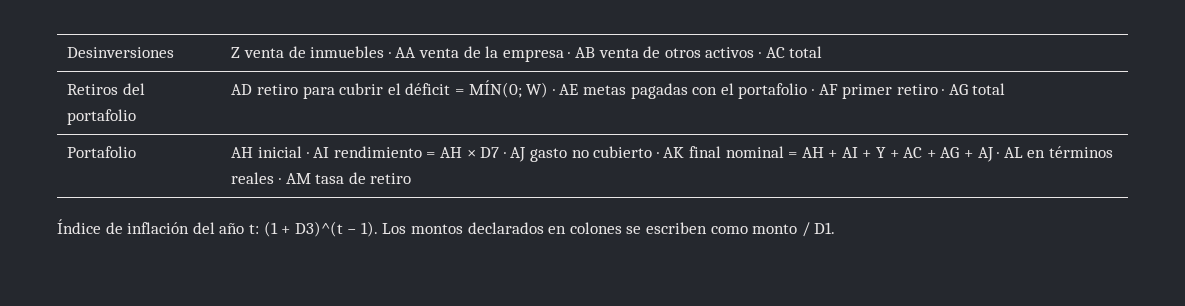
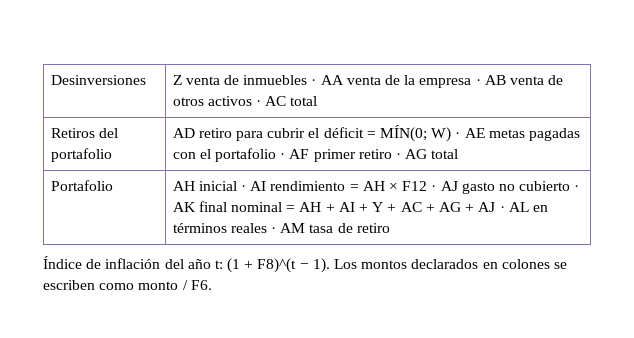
[480,147,500,158] D7 -> [402,181,428,191] F12
[294,221,343,237] D3)^(t -> [257,258,297,273] F8)^(t
[814,222,836,234] D1. -> [190,280,212,290] F6.

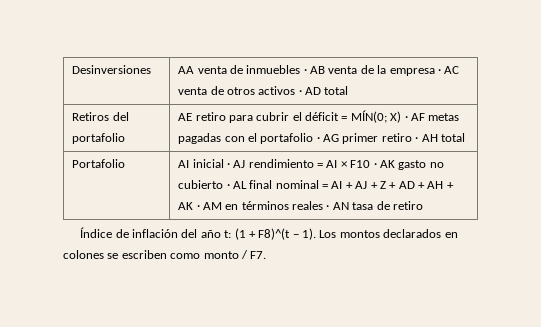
[172,75,182,85] Z -> [178,66,195,74] AA
[320,75,344,85] AA -> [310,66,326,74] AB
[484,75,506,85] AB -> [444,66,460,74] AC
[265,96,287,106] AC -> [305,87,322,95] AD
[172,128,195,138] AD -> [178,113,193,121] AE
[431,127,485,142] W) · AE -> [390,111,425,123] X) · AF
[289,149,310,159] AF -> [323,134,340,142] AG
[405,149,428,159] AG -> [421,134,438,142] AH
[172,181,195,191] AH -> [178,160,190,168] AI
[250,181,267,191] AI -> [233,160,246,168] AJ
[362,181,458,191] AH × F12 · AJ -> [326,160,395,168] AI × F10 · AK
[172,202,196,212] AK -> [232,181,247,189] AL
[299,202,529,212] AH + AI + Y + AC + AG + AJ · AL -> [331,181,454,189] [178,202,222,210] AI + AJ + Z + AD + AH + AK · AM
[280,223,306,233] AM -> [332,202,349,210] AN
[190,280,212,290] F6. -> [250,251,267,259] F7.

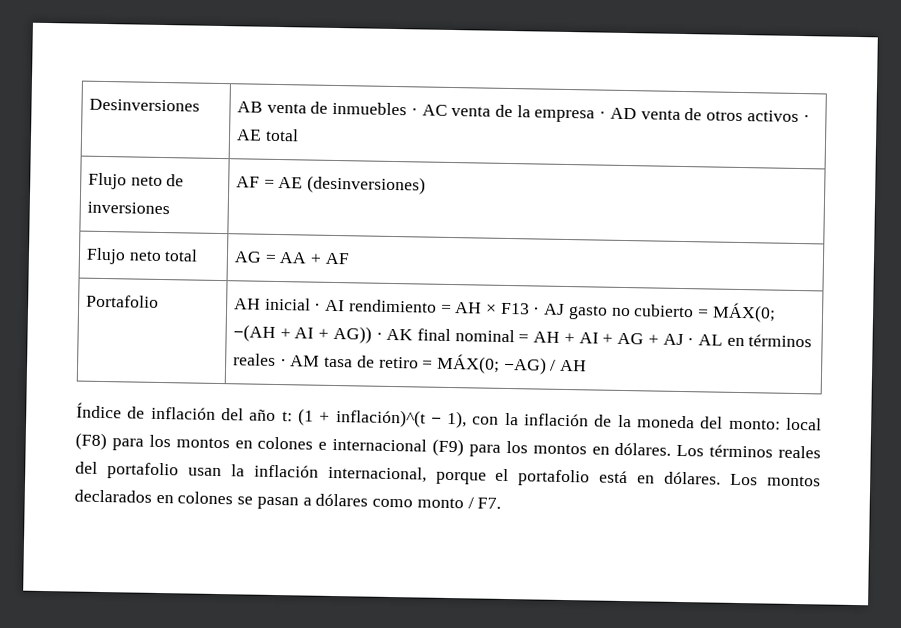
[178,66,195,74] AA -> [236,101,263,113] AB
[310,66,326,74] AB -> [421,104,448,116] AC
[444,66,460,74] AC -> [609,107,637,120] AD
[305,86,349,95] [72,112,129,121] [72,133,126,144] [178,110,460,123] [178,133,465,144] AD total // Retiros del portafolio | AE retiro para cubrir el déficit = MÍN(0; X) · AF metas pagadas con el portafolio · AG primer retiro · AH total -> [235,128,299,142] [87,172,185,190] [86,201,170,215] [235,175,427,195] [85,247,199,265] [233,251,350,265] AE total // Flujo neto de inversiones | AF = AE (desinversiones) // Flujo neto total | AG = AA + AF
[178,160,190,168] AI -> [233,298,261,310] AH
[233,160,246,168] AJ -> [325,299,346,312] AI
[326,160,444,170] [178,180,454,189] [178,202,222,210] AI × F10 · AK gasto no cubierto · AL final nominal = AI + AJ + Z + AD + AH + AK · AM -> [455,302,776,323] [232,324,723,346] AH × F13 · AJ gasto no cubierto = MÁX(0; −(AH + AI + AG)) · AK final nominal = AH + AI + AG + AJ · AL
[332,202,349,210] AN -> [290,355,321,367] AM
(423, 205) none -> [422,353,588,375] = MÁX(0; −AG) / AH
[258,228,317,240] F8)^(t − 1). -> [335,409,822,431] [75,432,821,459] [75,461,722,487] inflación)^(t − 1), con la inflación de la moneda del monto: local (F8) para los montos en colones e internacional (F9) para los montos en dólares. Los términos reales del portafolio usan la inflación internacional, porque el portafolio está en dólares.
[121,250,167,259] escriben -> [256,493,369,510] pasan a dólares

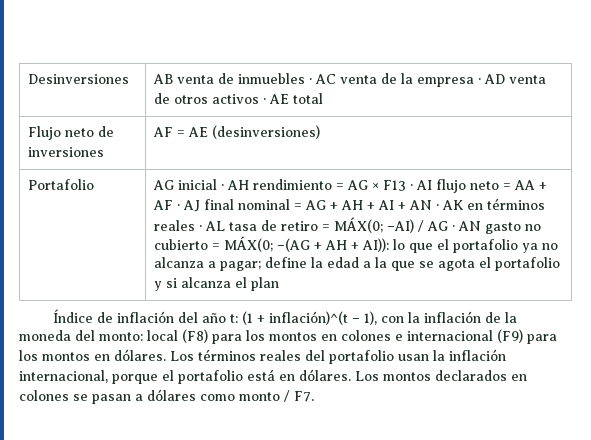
[85,247,199,265] [233,251,350,265] [85,294,159,308] [233,297,566,315] Flujo neto total | AG = AA + AF // Portafolio | AH inicial · AI rendimiento = AH × F13 · AJ -> [27,179,94,190] [152,179,547,193] [152,198,545,212] [153,217,481,233] Portafolio | AG inicial · AH rendimiento = AG × F13 · AI flujo neto = AA + AF · AJ final nominal = AG + AH + AI + AN · AK en términos reales · AL tasa de retiro = MÁX(0; −AI) / AG · AN
[232,324,813,348] [232,353,588,375] −(AH + AI + AG)) · AK final nominal = AH + AI + AG + AJ · AL en términos reales · AM tasa de retiro = MÁX(0; −AG) / AH -> [276,238,558,253] [153,257,560,271] [153,277,279,291] −(AG + AH + AI)): lo que el portafolio ya no alcanza a pagar; define la edad a la que se agota el portafolio y si alcanza el plan

